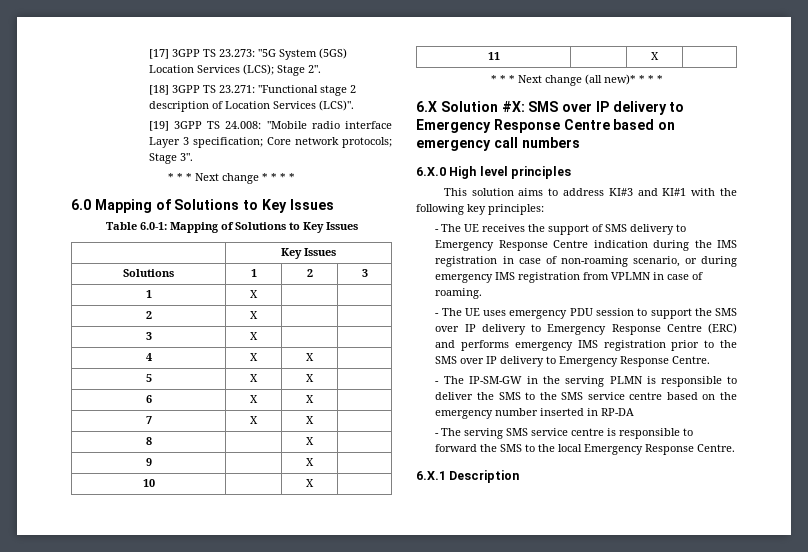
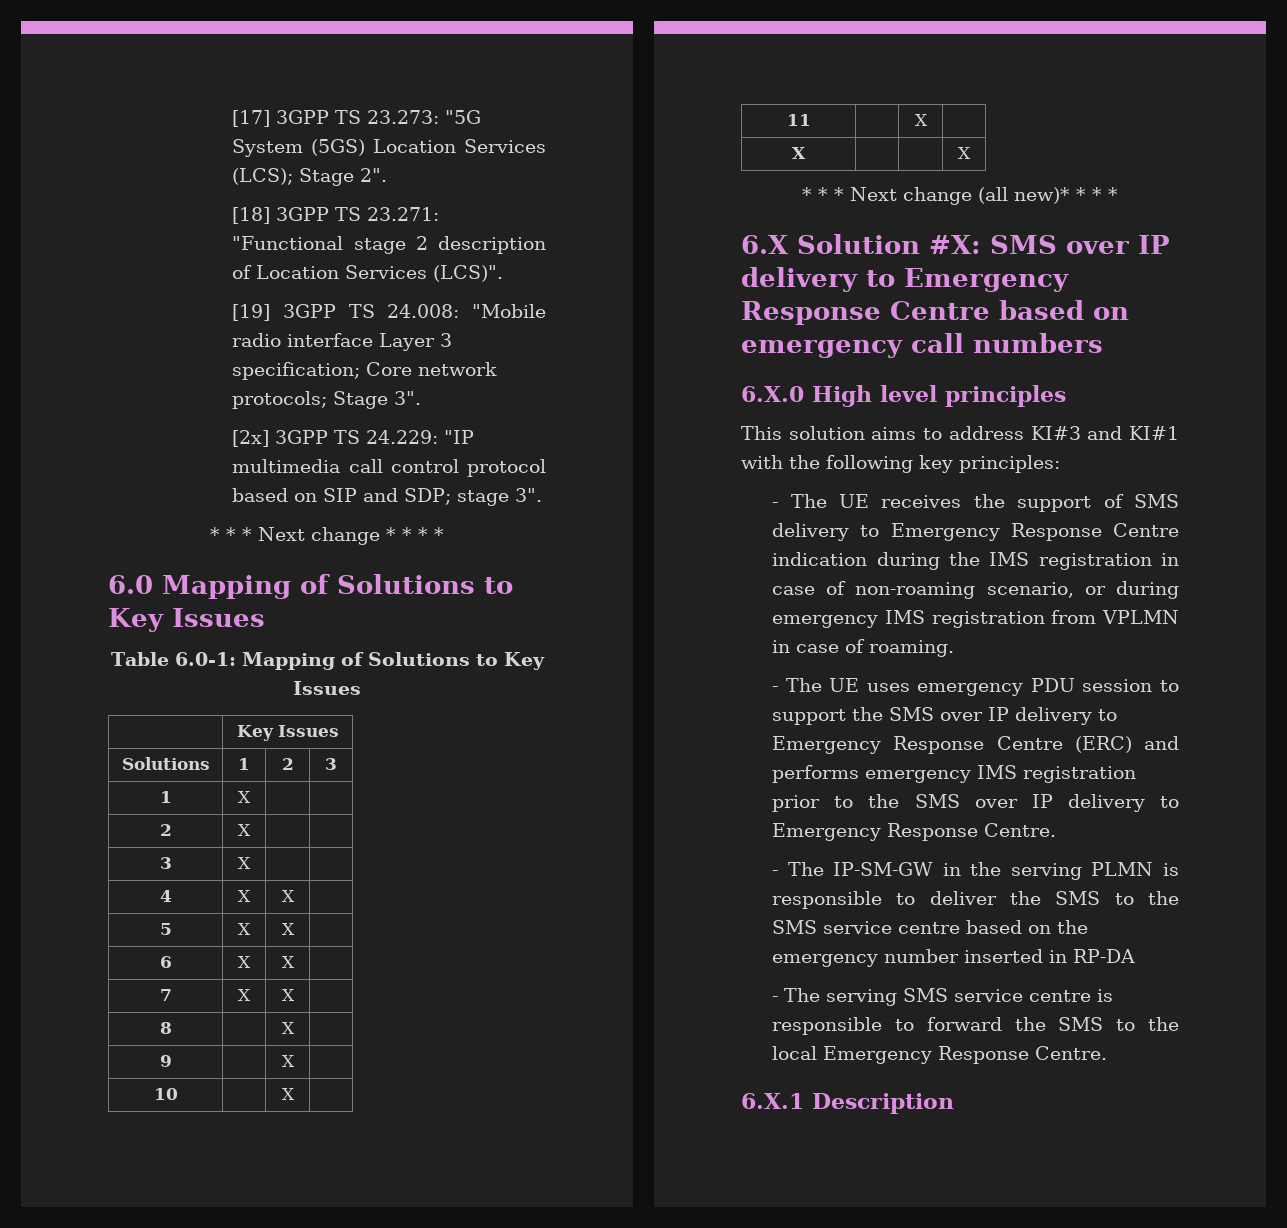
(193, 157) none -> [232,430,475,447] [232,459,546,477] [232,488,543,506] // [2x] 3GPP TS 24.229: "IP multimedia call control protocol based on SIP and SDP; stage 3".
(659, 56) none -> [792,147,806,159] [958,147,971,159] // X | | | X

